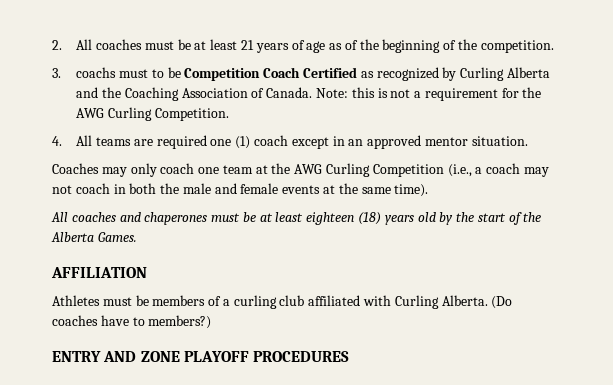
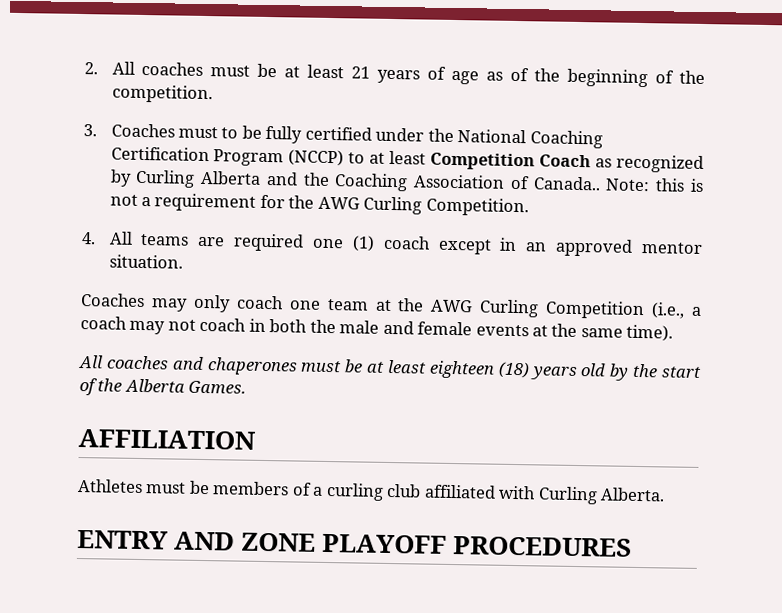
[76,67,117,78] coachs -> [110,123,175,138] Coaches
(181, 72) none -> [265,125,603,149] [110,146,427,167] fully certified under the National Coaching Certification Program (NCCP) to at least
[303,67,358,78] Certified -> (592, 161) none
[266,87,313,98] Canada. -> [532,176,601,191] Canada..
[491,296,513,309] [52,315,212,329] (Do coaches have to members?) -> (666, 494) none

